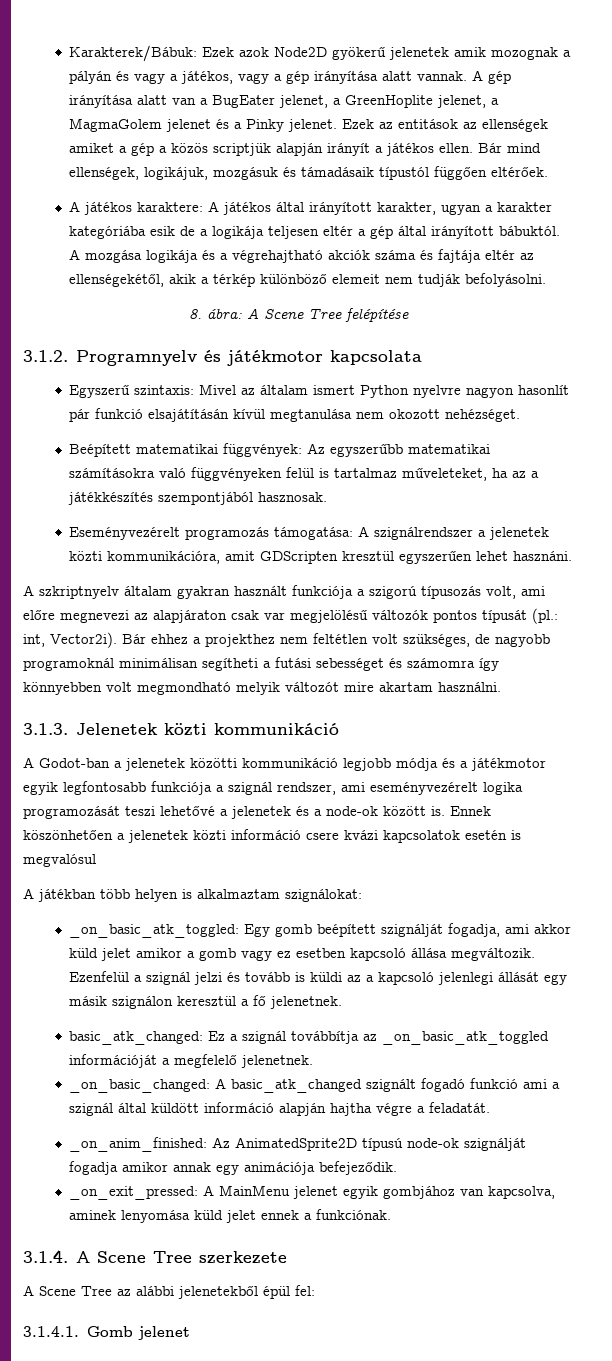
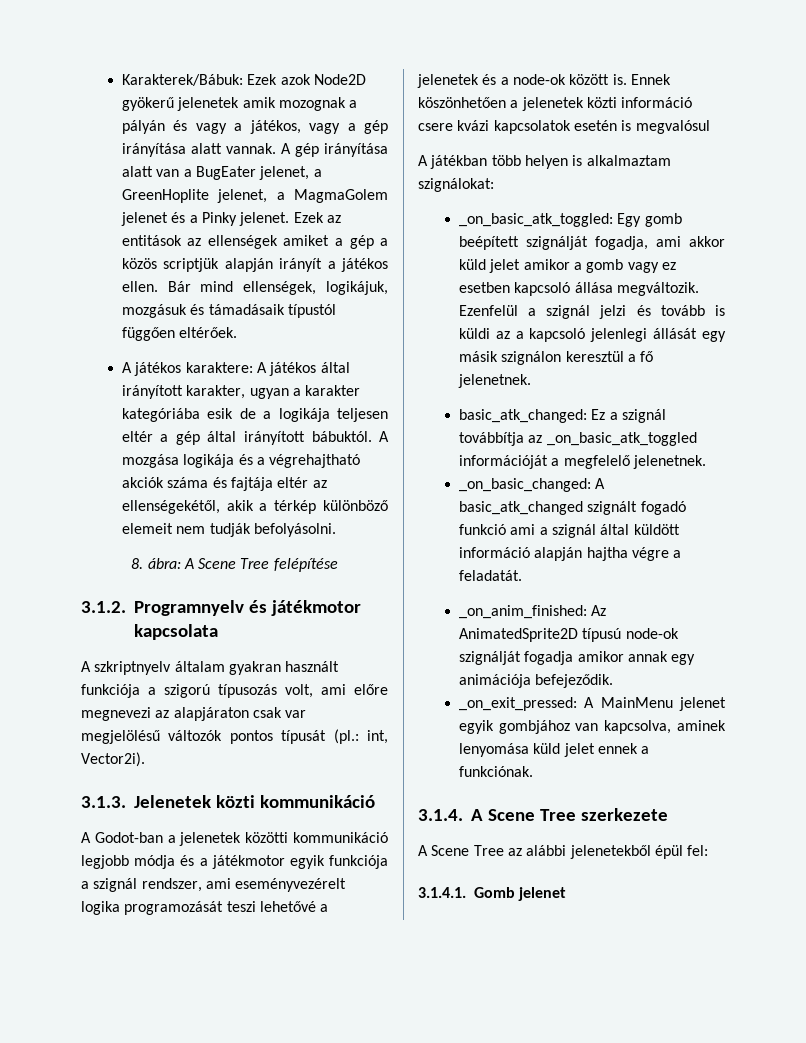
[69,384,570,398] [69,408,521,422] [69,443,491,457] [69,467,540,481] [68,492,328,505] [69,526,550,540] [69,551,573,564] // Egyszerű szintaxis: Mivel az általam ismert Python nyelvre nagyon hasonlít pár funkció elsajátításán kívül megtanulása nem okozott nehézséget. // Beépített matematikai függvények: Az egyszerűbb matematikai számításokra való függvényeken felül is tartalmaz műveleteket, ha az a játékkészítés szempontjából hasznosak. // Eseményvezérelt programozás támogatása: A szignálrendszer a jelenetek közti kommunikációra, amit GDScripten kresztül egyszerűen lehet hasznáni. -> (218, 632) none
[122,633,550,647] [23,657,499,671] [23,682,501,695] Bár ehhez a projekthez nem feltétlen volt szükséges, de nagyobb programoknál minimálisan segítheti a futási sebességet és számomra így könnyebben volt megmondható melyik változót mire akartam használni. -> (145, 759) none
[63,781,146,795] legfontosabb -> (325, 862) none

